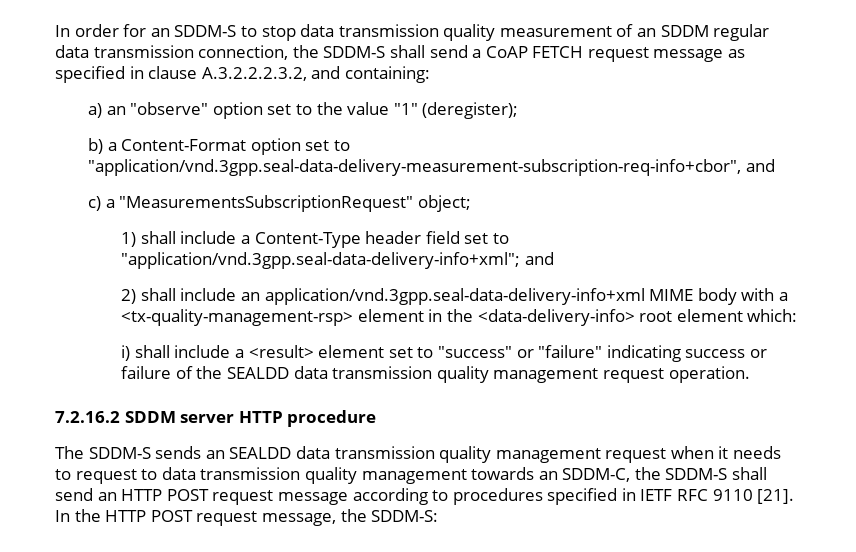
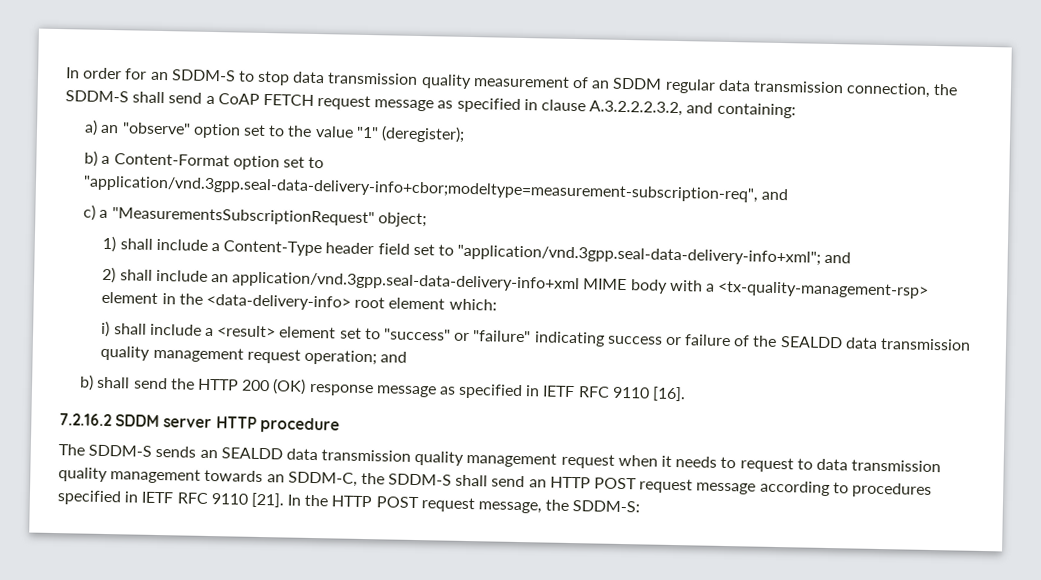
[88,159,742,176] "application/vnd.3gpp.seal-data-delivery-measurement-subscription-req-info+cbor", -> [83,175,760,203] "application/vnd.3gpp.seal-data-delivery-info+cbor;modeltype=measurement-subscription-req",
[668,366,750,383] operation. -> [304,349,408,366] [79,374,687,402] operation; and // b) shall send the HTTP 200 (OK) response message as specified in IETF RFC 9110 [16].

